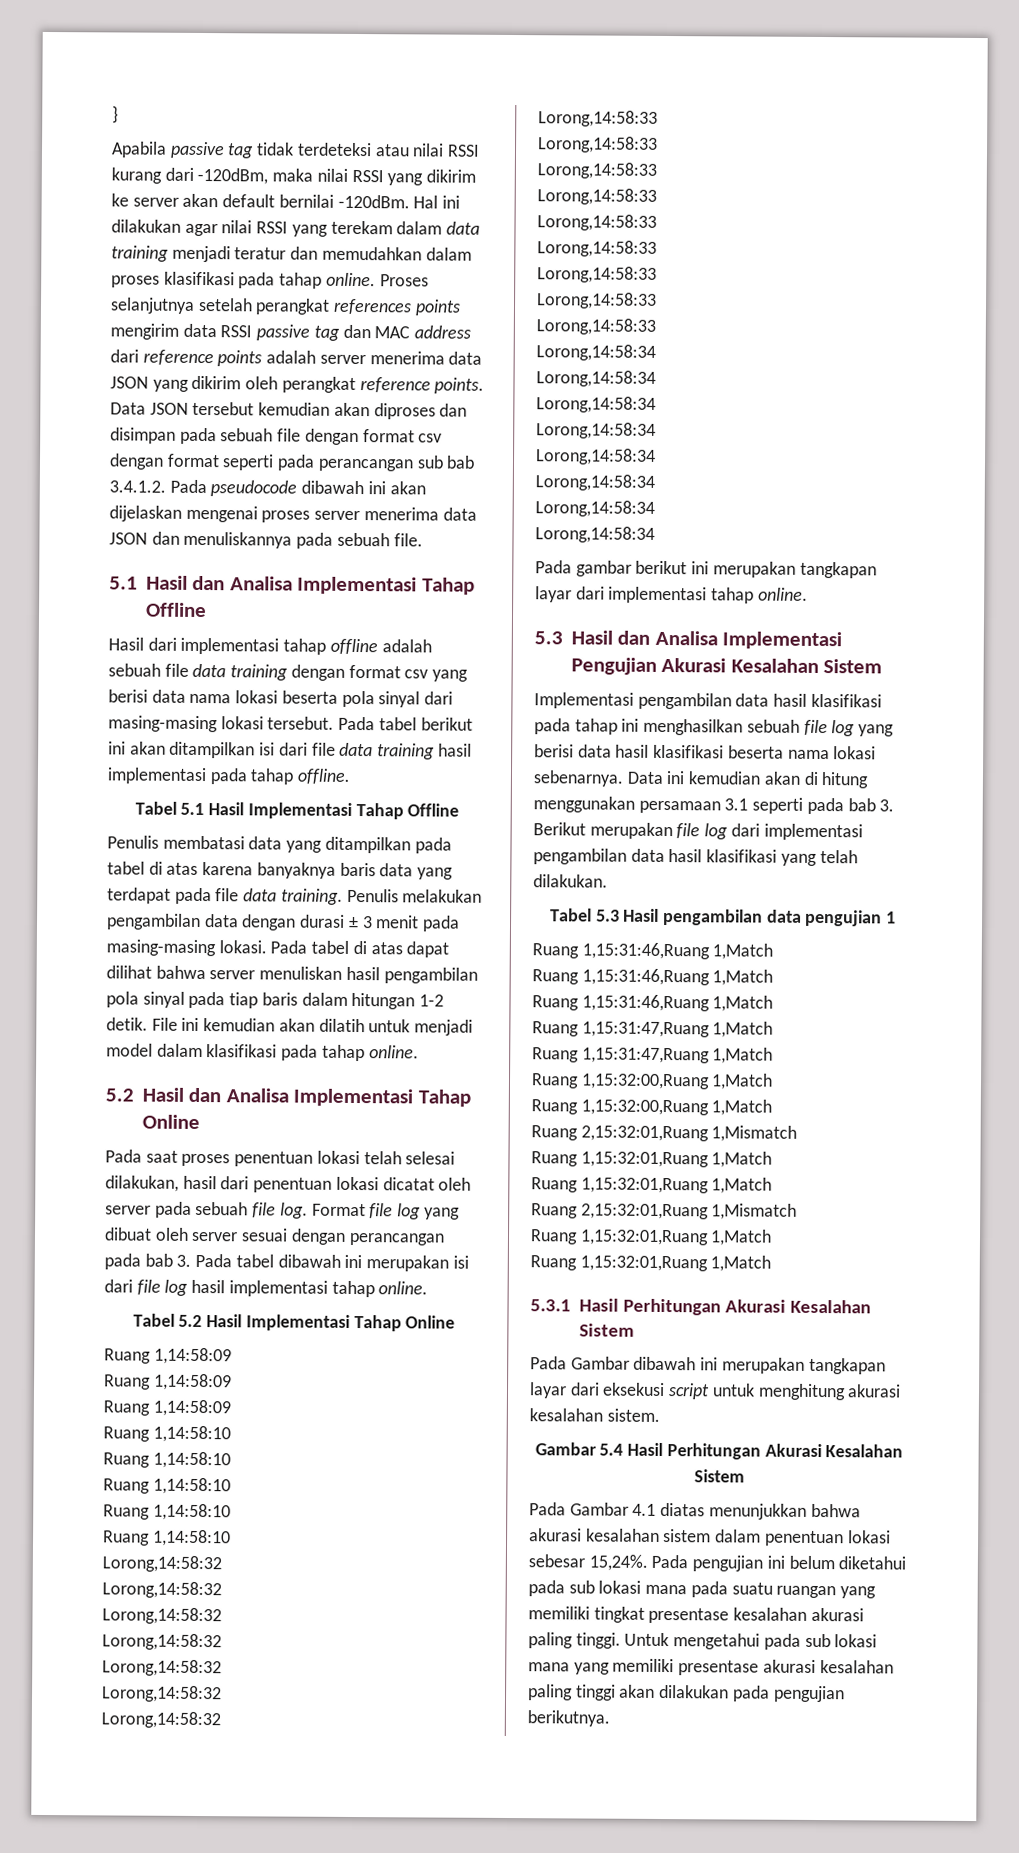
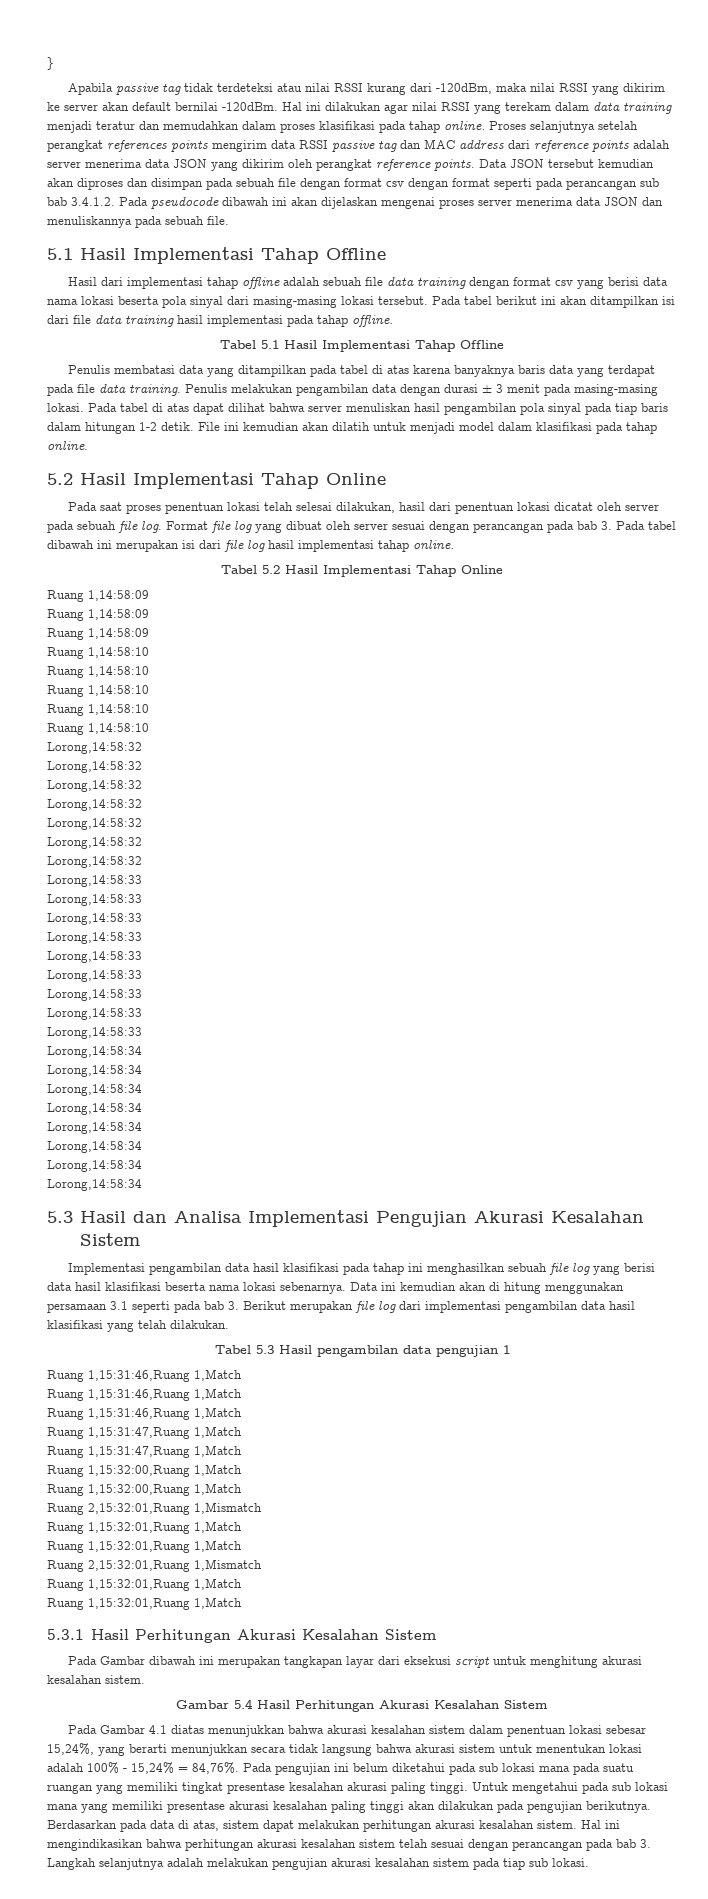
[192,575,293,591] dan Analisa -> (126, 254) none
[188,1087,289,1103] dan Analisa -> (126, 479) none
[535,560,877,579] [535,586,808,604] // Pada gambar berikut ini merupakan tangkapan layar dari implementasi tahap online. -> (142, 1185) none
[588,1554,648,1571] 15,24%. -> [47,1743,642,1756] [47,1762,239,1774] 15,24%, yang berarti menunjukkan secara tidak langsung bahwa akurasi sistem untuk menentukan lokasi adalah 100% - 15,24% = 84,76%.
(610, 1718) none -> [47,1820,620,1832] [47,1839,651,1851] [47,1858,589,1870] Berdasarkan pada data di atas, sistem dapat melakukan perhitungan akurasi kesalahan sistem. Hal ini mengindikasikan bahwa perhitungan akurasi kesalahan sistem telah sesuai dengan perancangan pada bab 3. Langkah selanjutnya adalah melakukan pengujian akurasi kesalahan sistem pada tiap sub lokasi.

